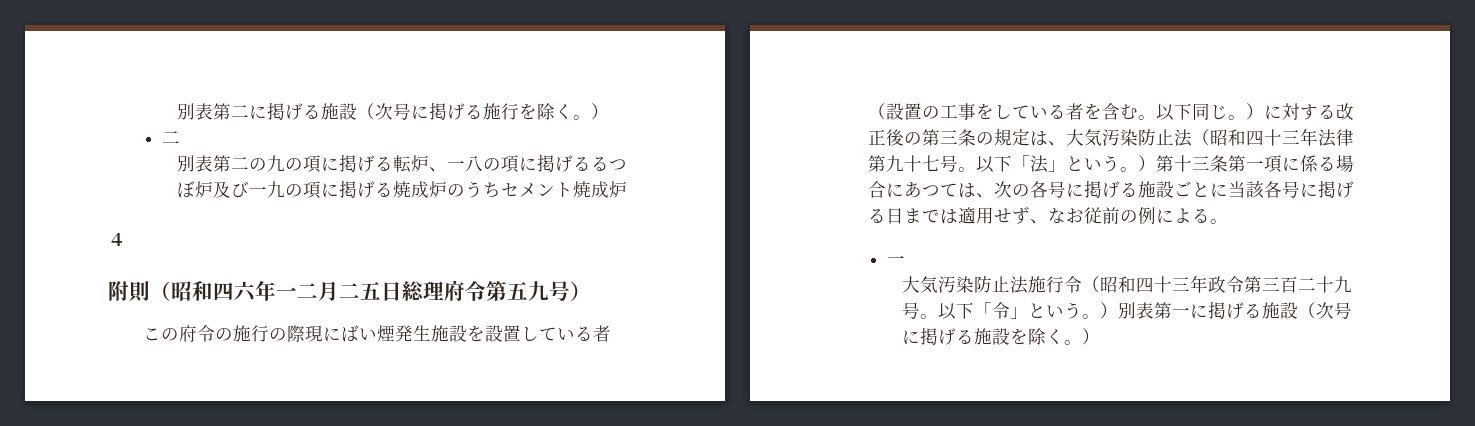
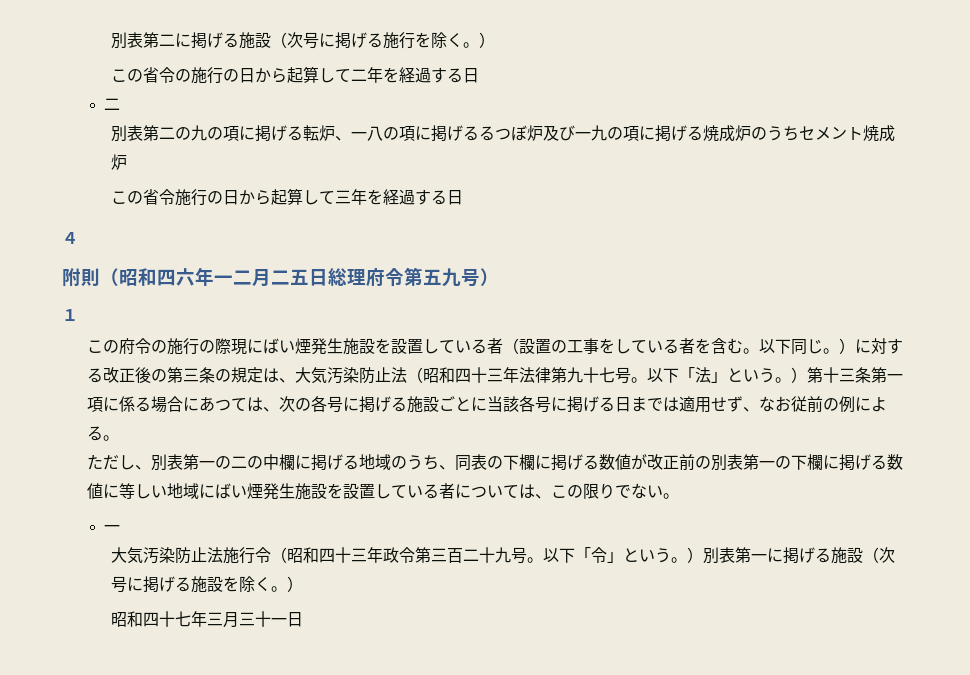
(610, 111) none -> [111,66,480,84] // この省令の施行の日から起算して二年を経過する日
(628, 189) none -> [111,188,464,206] // この省令施行の日から起算して三年を経過する日
(591, 291) none -> [62,309,78,321] // １
(1228, 221) none -> [86,454,903,471] [86,483,679,500] // ただし、別表第一の二の中欄に掲げる地域のうち、同表の下欄に掲げる数値が改正前の別表第一の下欄に掲げる数値に等しい地域にばい煙発生施設を設置している者については、この限りでない。
(1101, 336) none -> [111,611,304,628] // 昭和四十七年三月三十一日

